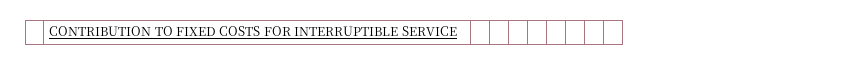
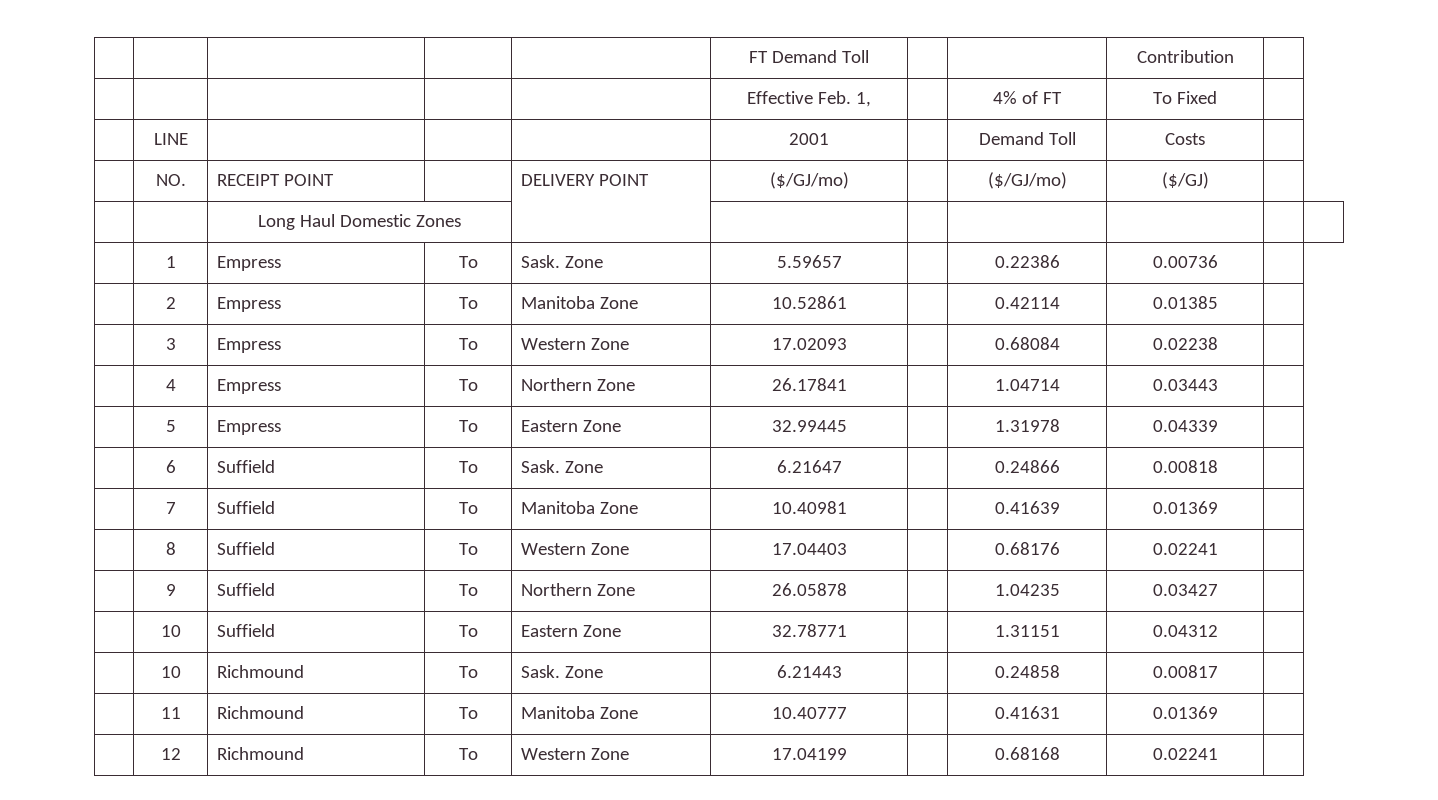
[49,26,457,36] | CONTRIBUTION TO FIXED COSTS FOR INTERRUPTIBLE SERVICE | | | | | | | -> [749,50,869,63] [1136,50,1234,63] [747,91,871,107] [993,91,1062,104] [1153,91,1217,104] [153,133,188,145] [789,133,829,145] [978,132,1076,145] [1165,133,1205,145] [155,174,186,186] [217,174,335,186] [521,174,650,186] [769,172,849,189] [987,172,1067,189] [1161,172,1209,189] [258,214,461,230] [165,256,176,268] [217,256,282,271] [458,256,478,268] [521,255,604,268] [776,255,842,268] [994,255,1060,268] [1152,255,1218,268] [165,297,176,309] [217,297,282,312] [458,297,478,309] [521,296,639,309] [771,296,847,309] [994,297,1060,309] [1152,296,1218,309] [165,338,176,350] [217,338,282,353] [458,338,478,350] [521,338,630,350] [771,338,847,350] [994,337,1060,350] [1152,337,1218,350] [165,379,176,391] [217,379,282,394] [458,379,478,391] [521,378,636,391] [771,378,847,391] [994,379,1060,391] [1152,379,1218,391] [165,420,176,432] [217,420,282,435] [458,420,478,432] [521,420,622,432] [771,420,847,432] [994,419,1060,432] [1152,420,1218,432] [165,460,176,473] [217,460,276,473] [458,461,478,473] [521,460,604,473] [776,460,842,473] [994,460,1060,473] [1152,460,1218,473] [165,502,176,514] [217,501,276,514] [458,502,478,514] [521,501,639,514] [771,501,847,514] [994,501,1060,514] [1152,501,1218,514] [165,542,176,555] [217,542,276,555] [458,543,478,555] [521,543,630,555] [771,543,847,555] [994,542,1060,555] [1152,543,1218,555] [165,584,176,596] [217,583,276,596] [458,584,478,596] [521,583,636,596] [771,583,847,596] [994,584,1060,596] [1152,584,1218,596] [160,625,181,637] [217,624,276,637] [458,625,478,637] [521,625,622,637] [771,624,847,637] [994,625,1060,637] [1152,625,1218,637] [160,666,181,678] [217,665,305,678] [458,666,478,678] [521,665,604,678] [776,665,842,678] [994,665,1060,678] [1152,665,1218,678] [160,707,181,719] [217,706,305,719] [458,707,478,719] [521,706,639,719] [771,707,847,719] [994,706,1060,719] [1152,706,1218,719] [160,748,181,760] [217,747,305,760] [458,748,478,760] [521,748,630,760] [771,748,847,760] [994,747,1060,760] [1152,748,1218,760] | | | | | FT Demand Toll | | | Contribution | // | | | | | Effective Feb. 1, | | 4% of FT | To Fixed | // | LINE | | | | 2001 | | Demand Toll | Costs | // | NO. | RECEIPT POINT | | DELIVERY POINT | ($/GJ/mo) | | ($/GJ/mo) | ($/GJ) | // | | Long Haul Domestic Zones | | | | | | | // | 1 | Empress | To | Sask. Zone | 5.59657 | | 0.22386 | 0.00736 | // | 2 | Empress | To | Manitoba Zone | 10.52861 | | 0.42114 | 0.01385 | // | 3 | Empress | To | Western Zone | 17.02093 | | 0.68084 | 0.02238 | // | 4 | Empress | To | Northern Zone | 26.17841 | | 1.04714 | 0.03443 | // | 5 | Empress | To | Eastern Zone | 32.99445 | | 1.31978 | 0.04339 | // | 6 | Suffield | To | Sask. Zone | 6.21647 | | 0.24866 | 0.00818 | // | 7 | Suffield | To | Manitoba Zone | 10.40981 | | 0.41639 | 0.01369 | // | 8 | Suffield | To | Western Zone | 17.04403 | | 0.68176 | 0.02241 | // | 9 | Suffield | To | Northern Zone | 26.05878 | | 1.04235 | 0.03427 | // | 10 | Suffield | To | Eastern Zone | 32.78771 | | 1.31151 | 0.04312 | // | 10 | Richmound | To | Sask. Zone | 6.21443 | | 0.24858 | 0.00817 | // | 11 | Richmound | To | Manitoba Zone | 10.40777 | | 0.41631 | 0.01369 | // | 12 | Richmound | To | Western Zone | 17.04199 | | 0.68168 | 0.02241

